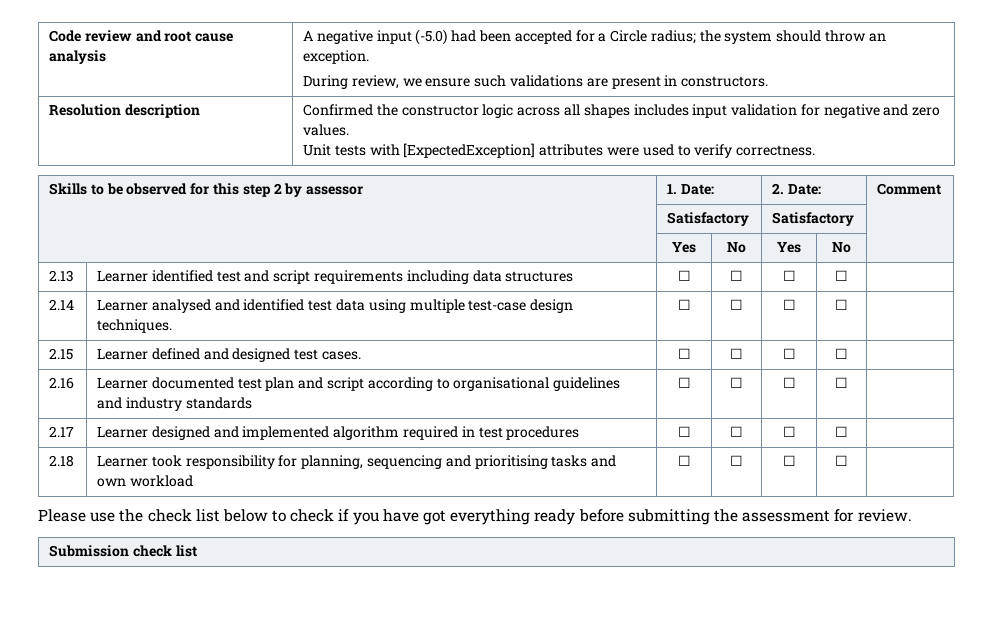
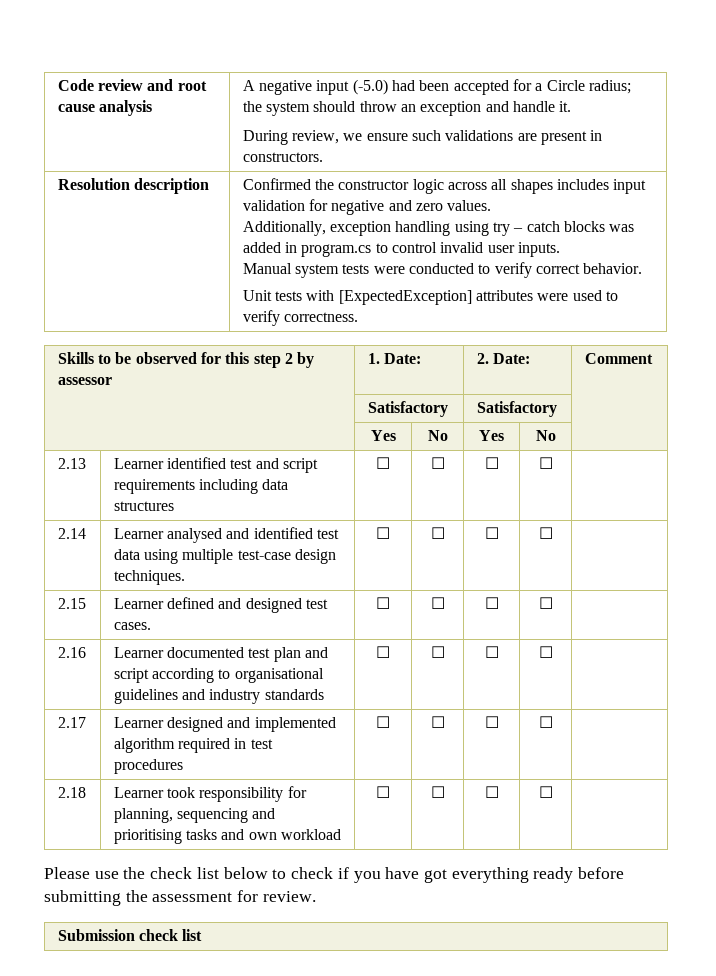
[303,50,370,64] exception. -> [420,101,572,116] exception and handle it.
(350, 130) none -> [242,221,635,236] [242,242,560,257] [242,262,643,278] // Additionally, exception handling using try – catch blocks was added in program.cs to control invalid user inputs. // Manual system tests were conducted to verify correct behavior.

